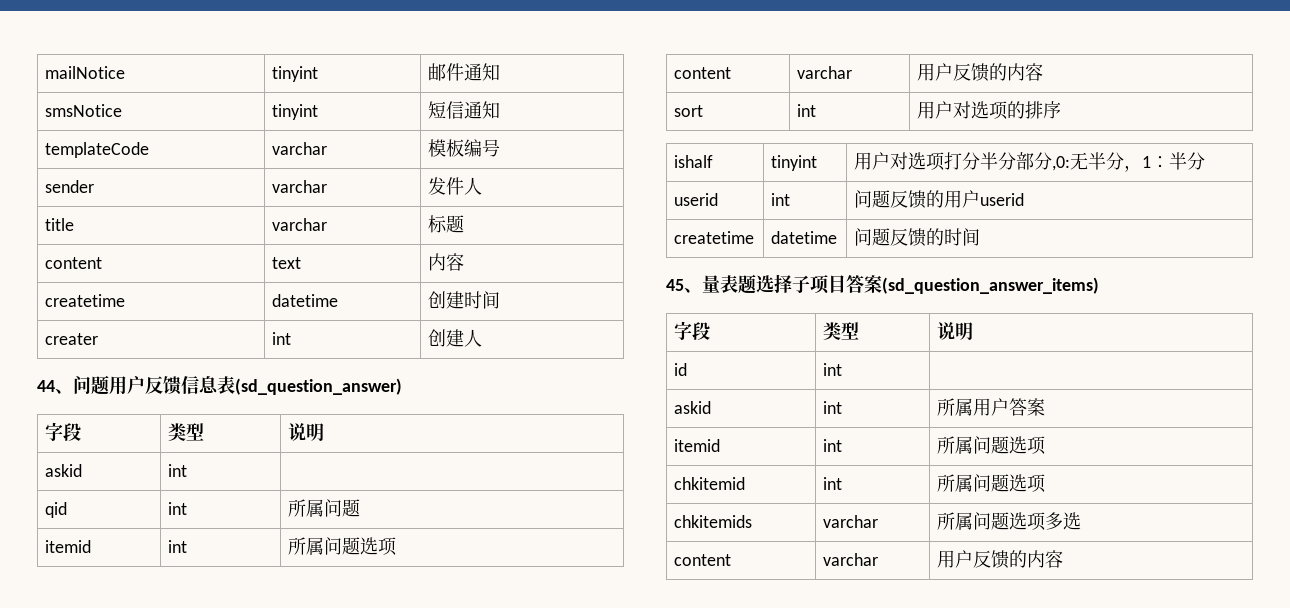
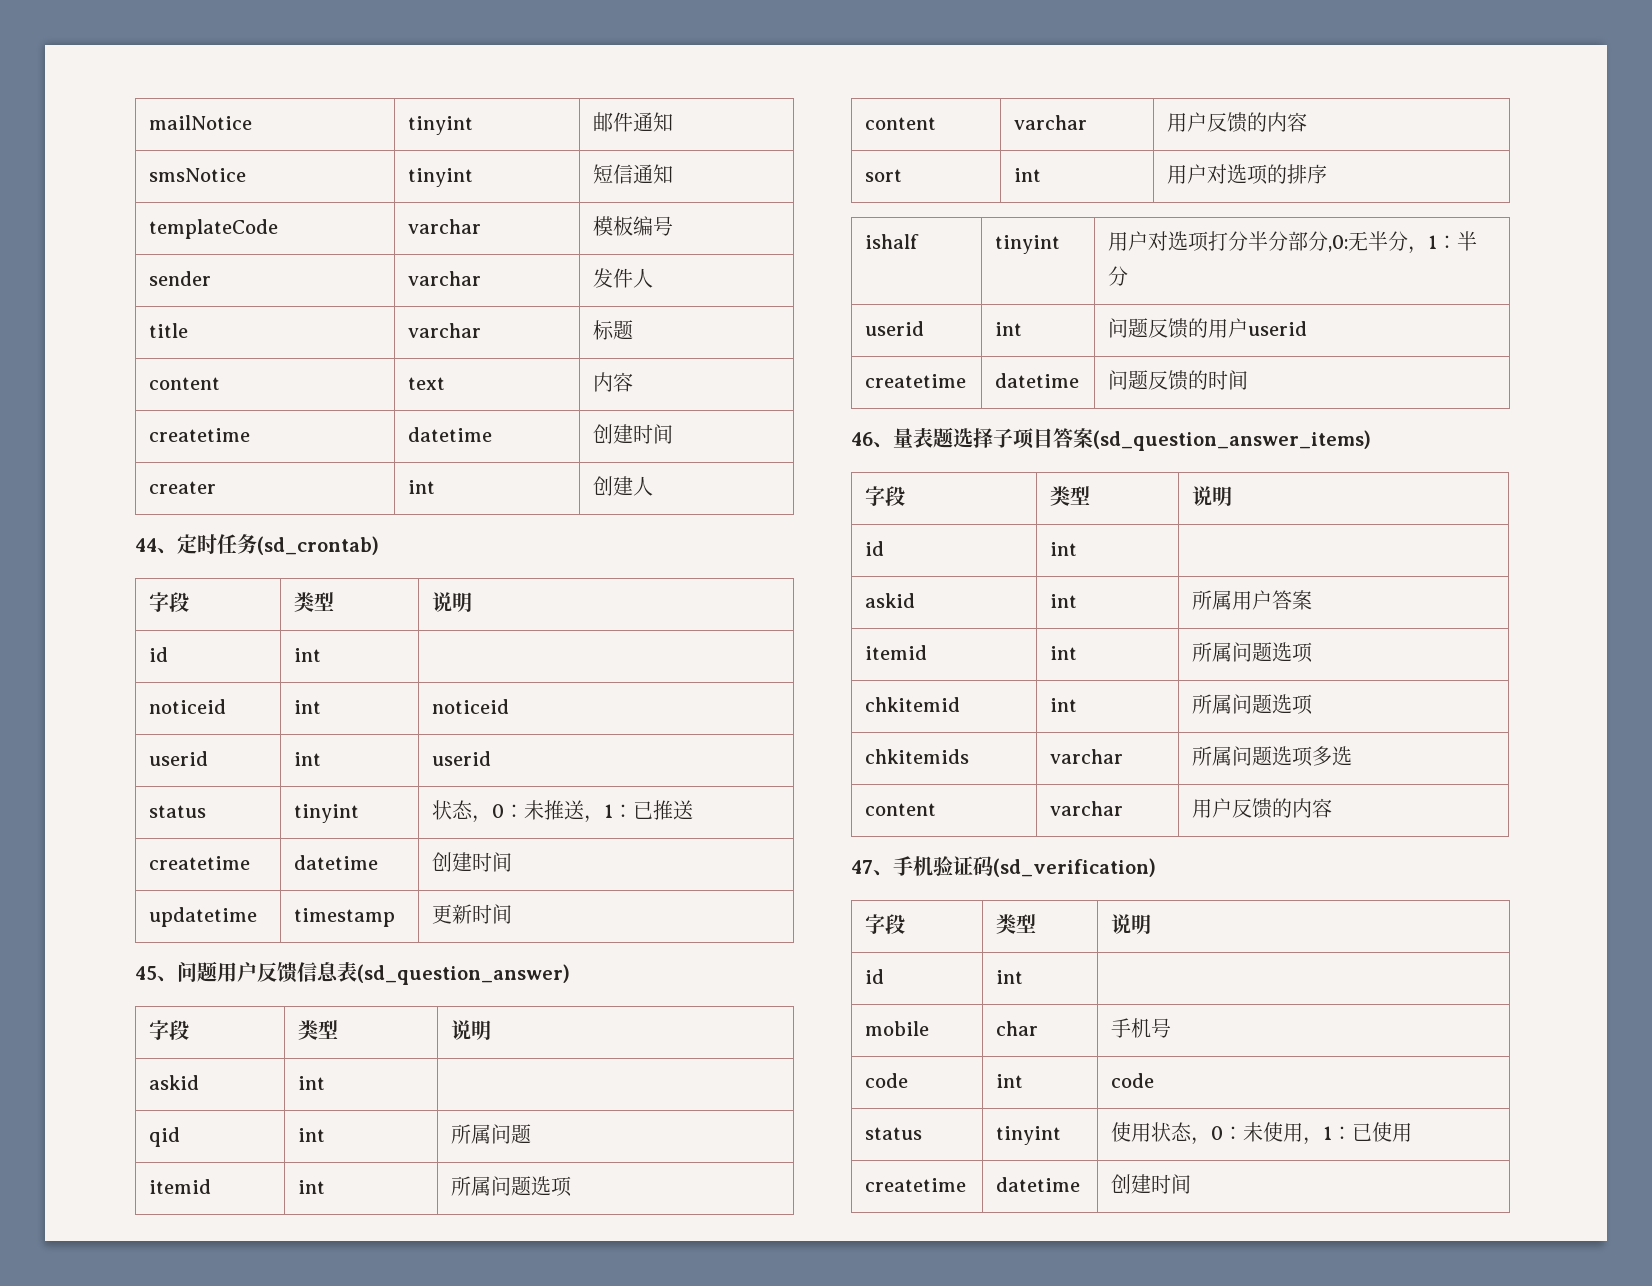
(73, 391) none -> [177,534,379,555] [149,592,190,612] [294,592,335,612] [432,592,473,612] [149,647,169,662] [294,648,322,662] [149,699,227,714] [294,700,322,714] [432,699,510,714] [149,751,209,766] [294,752,322,766] [432,751,492,766] [149,805,207,818] [294,804,360,823] [432,800,694,823] [149,856,251,870] [294,855,379,870] [432,852,513,872] [149,907,258,927] [294,908,396,927] [432,904,513,924] [135,966,177,982] 定时任务(sd_crontab) // 字段 | 类型 | 说明 // id | int | // noticeid | int | noticeid // userid | int | userid // status | tinyint | 状态，0：未推送，1：已推送 // createtime | datetime | 创建时间 // updatetime | timestamp | 更新时间 // 45、
[666,279,684,291] 45 -> [851,432,873,446] 46
(1064, 559) none -> [851,856,1156,877] [865,914,906,934] [996,914,1037,934] [1111,914,1152,934] [865,969,885,984] [996,970,1024,984] [865,1021,930,1036] [996,1021,1039,1036] [1111,1018,1172,1038] [865,1073,909,1088] [996,1074,1024,1088] [1111,1073,1155,1088] [865,1127,923,1140] [996,1126,1062,1145] [1111,1122,1413,1145] [865,1178,967,1192] [996,1177,1081,1192] [1111,1174,1192,1194] // 47、手机验证码(sd_verification) // 字段 | 类型 | 说明 // id | int | // mobile | char | 手机号 // code | int | code // status | tinyint | 使用状态，0：未使用，1：已使用 // createtime | datetime | 创建时间

